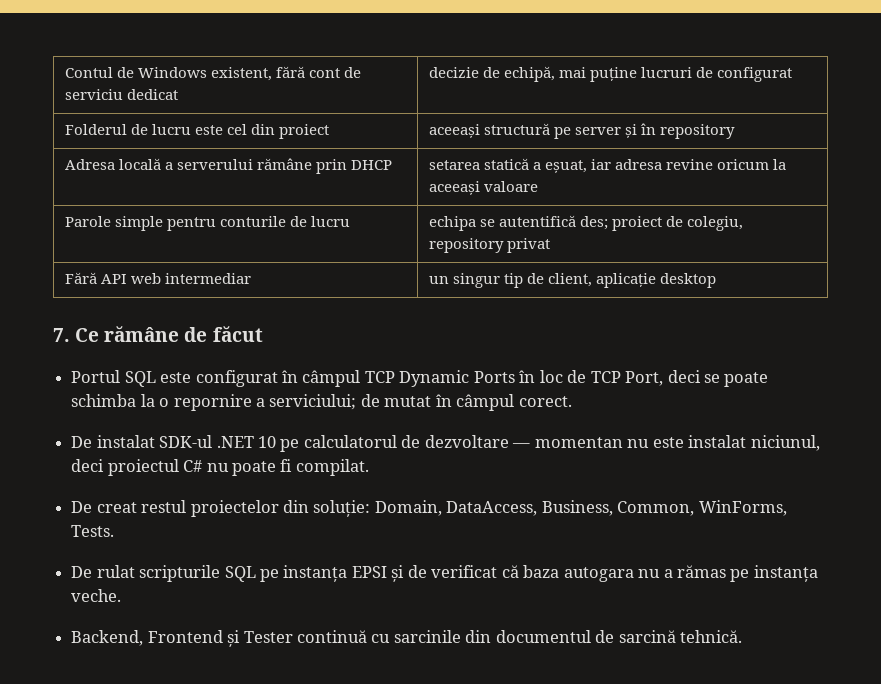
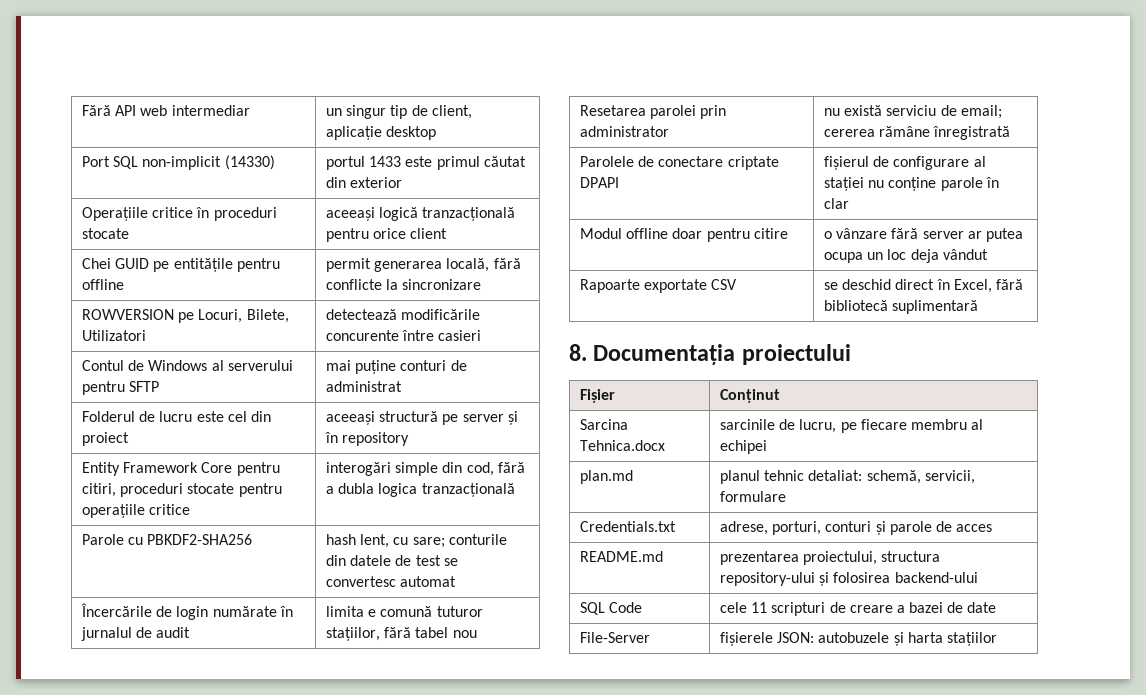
[64,66,362,81] [64,89,178,100] [428,66,793,82] Contul de Windows existent, fără cont de serviciu dedicat | decizie de echipă, mai puține lucruri de configurat -> [81,105,250,116] [325,105,472,119] [325,126,437,140] [81,155,275,170] [325,156,526,170] [325,177,403,188] [81,207,277,221] [81,228,129,239] [325,207,516,221] [325,228,448,242] [81,258,280,272] [81,279,124,290] [325,258,521,272] [325,279,482,290] [81,309,289,323] [81,330,146,341] [325,309,481,320] [325,330,482,341] [81,360,293,371] [81,381,160,395] [325,360,467,374] [325,381,402,392] Fără API web intermediar | un singur tip de client, aplicație desktop // Port SQL non-implicit (14330) | portul 1433 este primul căutat din exterior // Operațiile critice în proceduri stocate | aceeași logică tranzacțională pentru orice client // Chei GUID pe entitățile pentru offline | permit generarea locală, fără conflicte la sincronizare // ROWVERSION pe Locuri, Bilete, Utilizatori | detectează modificările concurente între casieri // Contul de Windows al serverului pentru SFTP | mai puține conturi de administrat
[64,158,393,174] [428,158,787,173] [428,181,538,195] [64,216,350,231] [428,215,744,231] [428,238,550,253] [64,272,251,284] [428,273,717,288] [53,326,263,342] [71,370,769,387] [71,394,572,411] [71,435,820,452] [71,459,369,476] [71,500,787,517] [71,525,115,537] [71,565,818,582] [71,589,122,602] [71,630,743,647] Adresa locală a serverului rămâne prin DHCP | setarea statică a eșuat, iar adresa revine oricum la aceeași valoare // Parole simple pentru conturile de lucru | echipa se autentifică des; proiect de colegiu, repository privat // Fără API web intermediar | un singur tip de client, aplicație desktop // 7. Ce rămâne de făcut // Portul SQL este configurat în câmpul TCP Dynamic Ports în loc de TCP Port, deci se poate schimba la o repornire a serviciului; de mutat în câmpul corect. // De instalat SDK-ul .NET 10 pe calculatorul de dezvoltare — momentan nu este instalat niciunul, deci proiectul C# nu poate fi compilat. // De creat restul proiectelor din soluție: Domain, DataAccess, Business, Common, WinForms, Tests. // De rulat scripturile SQL pe instanța EPSI și de verificat că baza autogara nu a rămas pe instanța veche. // Backend, Frontend și Tester continuă cu sarcinile din documentul de sarcină tehnică. -> [81,462,280,476] [81,483,282,497] [81,504,191,518] [325,462,525,476] [325,483,515,497] [81,534,253,545] [325,534,507,548] [325,555,458,566] [325,576,457,587] [80,603,293,620] [80,627,191,641] [325,606,483,617] [325,627,477,641] [579,105,727,119] [579,126,669,137] [823,105,1002,119] [823,126,1011,140] [579,156,779,170] [579,177,619,188] [823,156,986,170] [823,177,999,191] [823,198,849,209] [579,228,788,242] [823,228,1023,242] [823,249,988,263] [579,279,738,293] [823,279,1023,293] [823,300,979,314] [569,344,851,365] [579,389,615,403] [719,389,780,403] [579,419,628,430] [579,440,665,451] [719,419,984,433] [719,440,767,454] [579,470,633,484] [719,470,975,484] [719,491,786,502] [579,521,676,532] [719,521,993,535] [579,551,663,562] [719,551,941,565] [719,572,978,586] [579,602,643,615] [719,602,997,616] [579,632,650,643] [719,632,997,646] Entity Framework Core pentru citiri, proceduri stocate pentru operațiile critice | interogări simple din cod, fără a dubla logica tranzacțională // Parole cu PBKDF2-SHA256 | hash lent, cu sare; conturile din datele de test se convertesc automat // Încercările de login numărate în jurnalul de audit | limita e comună tuturor stațiilor, fără tabel nou // Resetarea parolei prin administrator | nu există serviciu de email; cererea rămâne înregistrată // Parolele de conectare criptate DPAPI | fișierul de configurare al stației nu conține parole în clar // Modul offline doar pentru citire | o vânzare fără server ar putea ocupa un loc deja vândut // Rapoarte exportate CSV | se deschid direct în Excel, fără bibliotecă suplimentară // 8. Documentația proiectului // Fișier | Conținut // Sarcina Tehnica.docx | sarcinile de lucru, pe fiecare membru al echipei // plan.md | planul tehnic detaliat: schemă, servicii, formulare // Credentials.txt | adrese, porturi, conturi și parole de acces // README.md | prezentarea proiectului, structura repository-ului și folosirea backend-ului // SQL Code | cele 11 scripturi de creare a bazei de date // File-Server | fișierele JSON: autobuzele și harta stațiilor

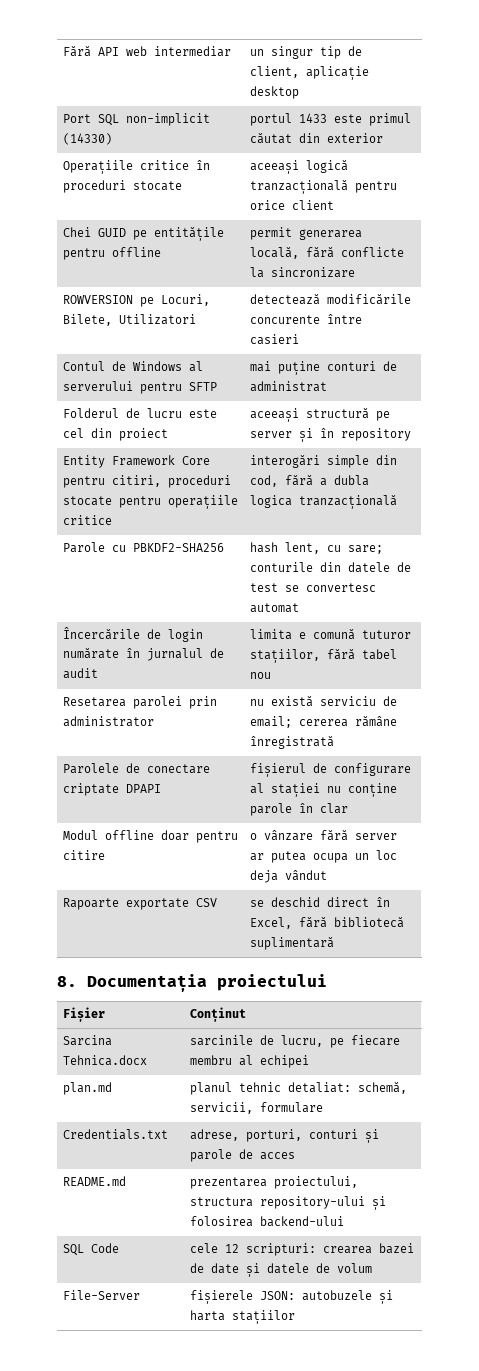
[751,602,905,616] 11 scripturi de creare a -> [225,1243,373,1256] 12 scripturi: crearea
(997, 607) none -> [246,1263,373,1277] și datele de volum

